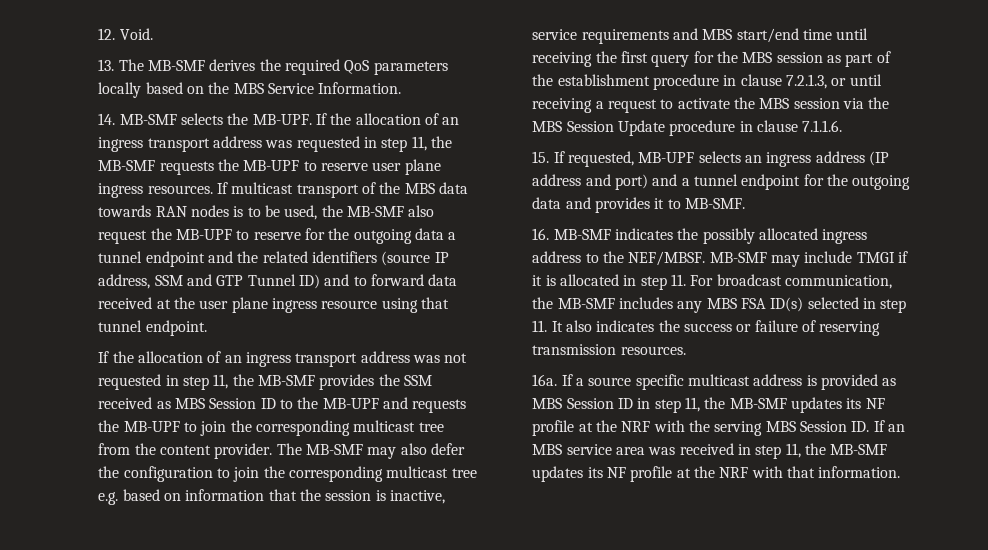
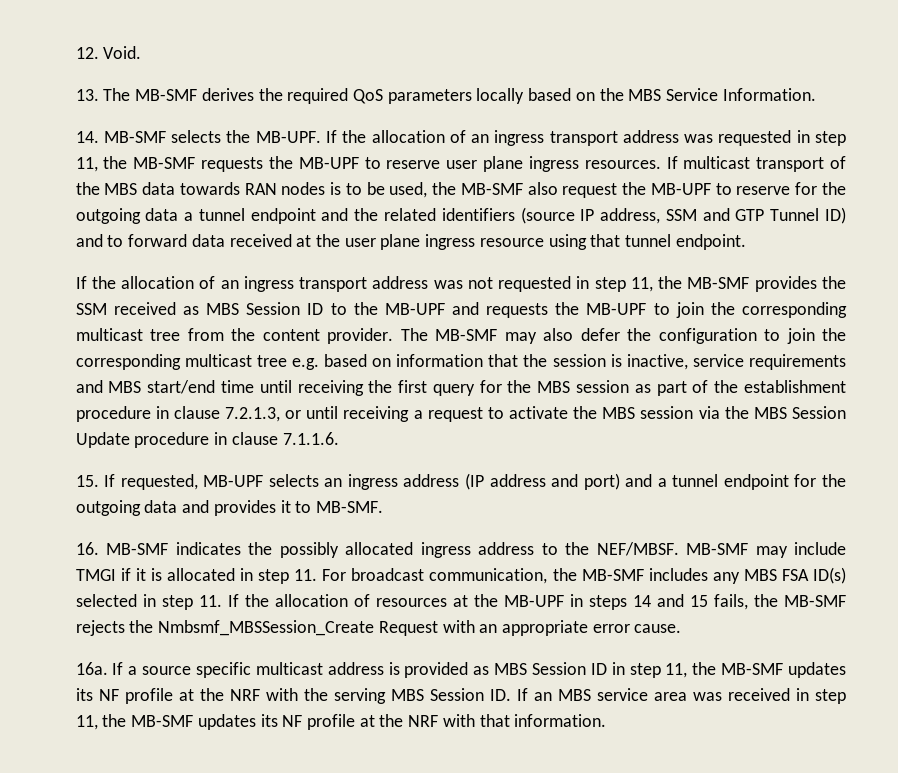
[551,320,881,336] [532,344,686,355] It also indicates the success or failure of reserving transmission resources. -> [227,594,847,610] [75,620,682,636] If the allocation of resources at the MB-UPF in steps 14 and 15 fails, the MB-SMF rejects the Nmbsmf_MBSSession_Create Request with an appropriate error cause.

